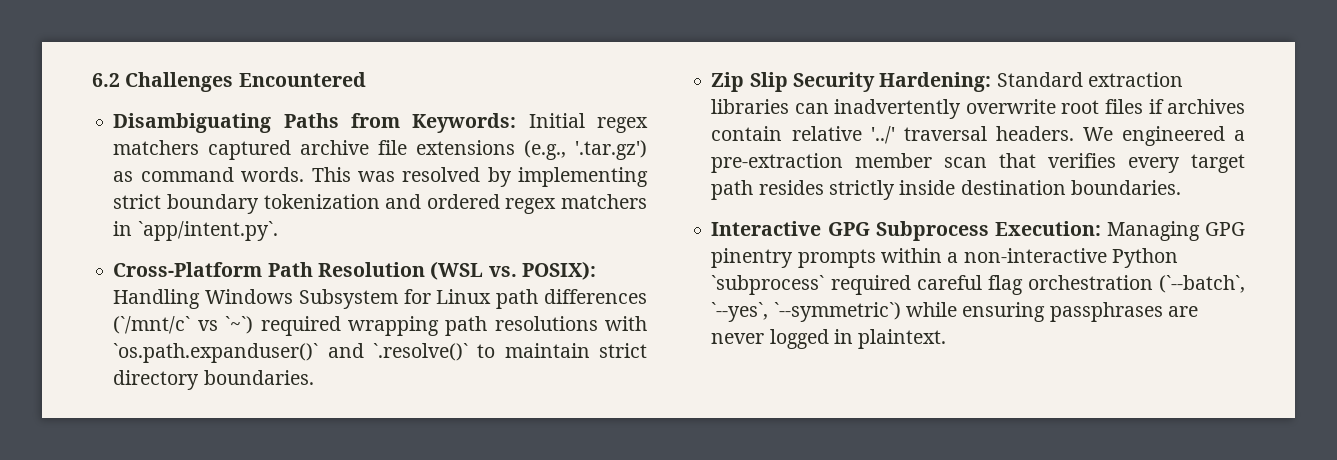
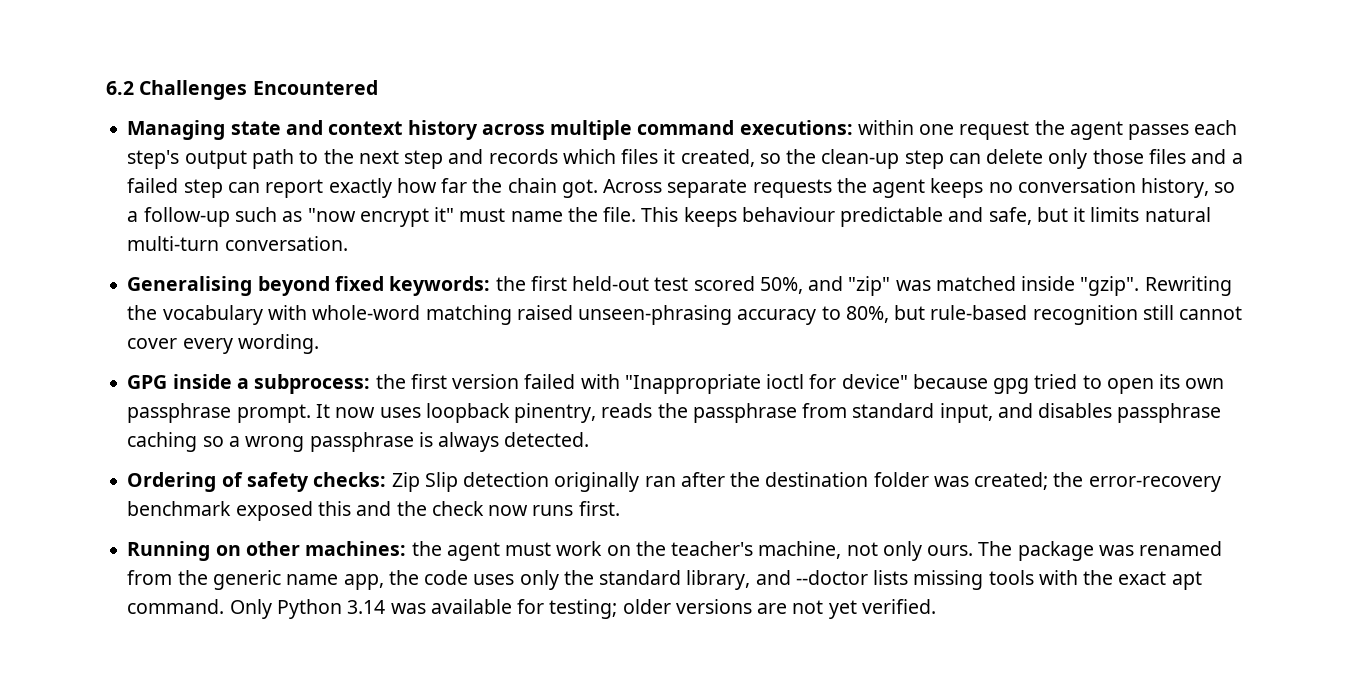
[113,113,648,133] [113,140,647,160] [113,167,648,187] [113,194,647,214] [113,221,278,241] [113,261,596,280] [113,289,647,309] [113,316,647,336] [113,343,647,363] [113,370,314,390] [711,72,1183,92] [711,99,1245,119] [711,126,1245,146] [711,153,1245,173] [711,180,1181,200] [711,221,1245,241] [711,248,1178,268] [711,275,1245,295] [711,302,1198,322] [711,329,947,349] Disambiguating Paths from Keywords: Initial regex matchers captured archive file extensions (e.g., '.tar.gz') as command words. This was resolved by implementing strict boundary tokenization and ordered regex matchers in `app/intent.py`. // Cross-Platform Path Resolution (WSL vs. POSIX): Handling Windows Subsystem for Linux path differences (`/mnt/c` vs `~`) required wrapping path resolutions with `os.path.expanduser()` and `.resolve()` to maintain strict directory boundaries. // Zip Slip Security Hardening: Standard extraction libraries can inadvertently overwrite root files if archives contain relative '../' traversal headers. We engineered a pre-extraction member scan that verifies every target path resides strictly inside destination boundaries. // Interactive GPG Subprocess Execution: Managing GPG pinentry prompts within a non-interactive Python `subprocess` required careful flag orchestration (`--batch`, `--yes`, `--symmetric`) while ensuring passphrases are never logged in plaintext. -> [127,120,1238,140] [127,149,1243,169] [127,178,1236,198] [127,207,1211,227] [127,236,348,251] [127,276,1232,296] [127,305,1243,325] [127,334,319,354] [127,374,1225,394] [127,403,1222,423] [127,432,590,452] [127,472,1221,492] [127,501,620,521] [127,541,1223,561] [127,570,1202,590] [127,599,936,619] Managing state and context history across multiple command executions: within one request the agent passes each step's output path to the next step and records which files it created, so the clean-up step can delete only those files and a failed step can report exactly how far the chain got. Across separate requests the agent keeps no conversation history, so a follow-up such as "now encrypt it" must name the file. This keeps behaviour predictable and safe, but it limits natural multi-turn conversation. // Generalising beyond fixed keywords: the first held-out test scored 50%, and "zip" was matched inside "gzip". Rewriting the vocabulary with whole-word matching raised unseen-phrasing accuracy to 80%, but rule-based recognition still cannot cover every wording. // GPG inside a subprocess: the first version failed with "Inappropriate ioctl for device" because gpg tried to open its own passphrase prompt. It now uses loopback pinentry, reads the passphrase from standard input, and disables passphrase caching so a wrong passphrase is always detected. // Ordering of safety checks: Zip Slip detection originally ran after the destination folder was created; the error-recovery benchmark exposed this and the check now runs first. // Running on other machines: the agent must work on the teacher's machine, not only ours. The package was renamed from the generic name app, the code uses only the standard library, and --doctor lists missing tools with the exact apt command. Only Python 3.14 was available for testing; older versions are not yet verified.

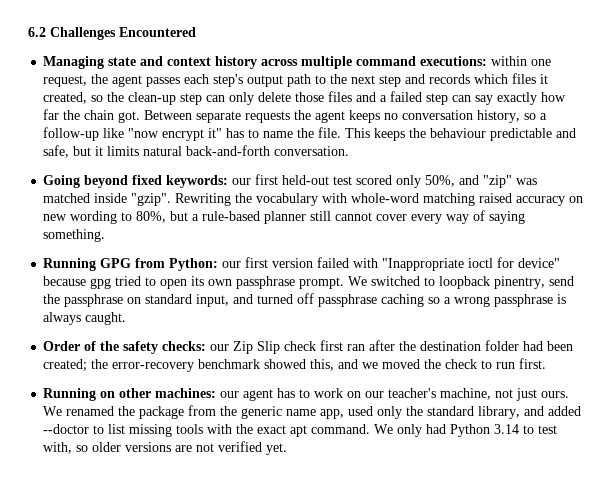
[959,121,1030,140] request -> [43,75,88,87] request,
[986,149,1088,169] delete only -> [229,92,292,105] only delete
[265,179,324,198] report -> [475,95,494,105] say
[603,179,663,193] Across -> [144,110,193,120] Between
[234,207,303,222] such as -> [103,128,125,138] like
[459,208,506,222] must -> [226,128,260,138] has to
(737, 217) none -> [409,128,427,138] the
[127,236,220,251] multi-turn -> [186,145,271,156] back-and-forth
[127,276,253,296] Generalising -> [43,175,81,188] Going
[495,276,526,291] the -> [232,178,252,185] our
(755, 283) none -> [396,175,422,188] only
[578,305,1243,325] [127,334,319,354] [127,374,406,394] unseen-phrasing accuracy to 80%, but rule-based recognition still cannot cover every wording. // GPG inside a subprocess: the -> [516,196,584,206] [43,210,526,224] [43,229,106,242] [43,258,242,271] accuracy on new wording to 80%, but a rule-based planner still cannot cover every way of saying something. // Running GPG from Python: our
[315,404,421,418] It now uses -> [348,276,436,286] We switched to
[601,403,653,418] reads -> [549,276,575,286] send
[802,403,848,418] from -> [127,297,142,304] on
[1038,403,1113,418] disables -> [257,293,315,304] turned off
[504,432,590,447] [127,472,243,492] detected. // Ordering of -> [85,312,127,325] [43,341,120,351] caught. // Order of the
(387, 479) none -> [210,344,230,351] our
[463,472,640,492] detection originally -> [284,340,344,351] check first
[933,476,969,487] was -> [523,341,574,351] had been
[235,501,574,521] exposed this and the check now runs -> [264,359,516,371] showed this, and we moved the check to run
[411,541,552,561] the agent must -> [220,388,311,401] our agent has to
[635,541,666,556] the -> [365,391,385,398] our
[882,541,1223,561] only ours. The package was renamed -> [516,388,570,401] [43,406,185,419] just ours. We renamed the package
[388,570,515,585] the code uses -> [348,406,374,416] used
[795,570,909,585] --doctor lists -> [548,406,582,416] [43,424,126,434] added --doctor to list
[229,599,618,619] Only Python 3.14 was available for testing; -> [374,424,558,437] [43,442,89,454] We only had Python 3.14 to test with, so
[828,599,936,619] yet verified. -> [218,441,288,455] verified yet.

